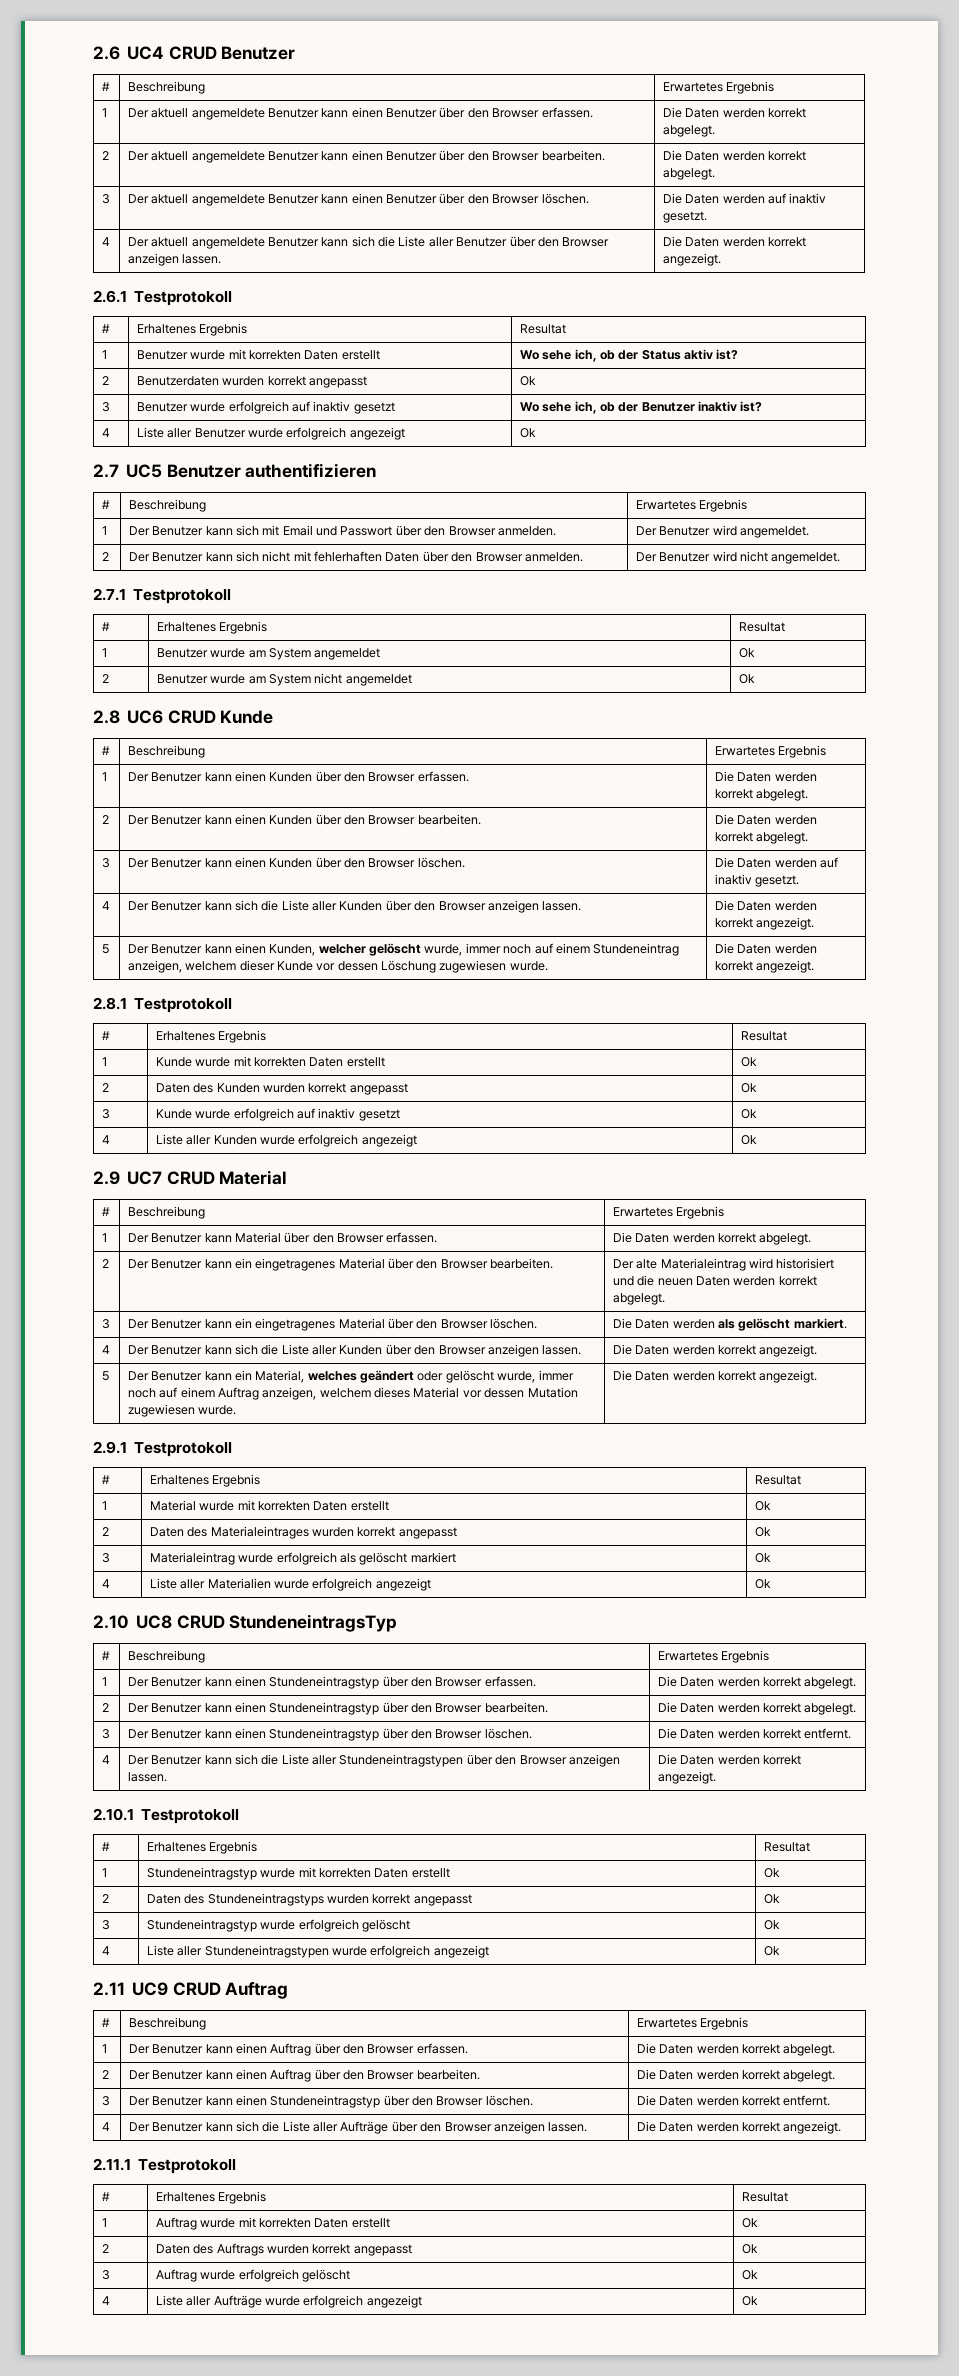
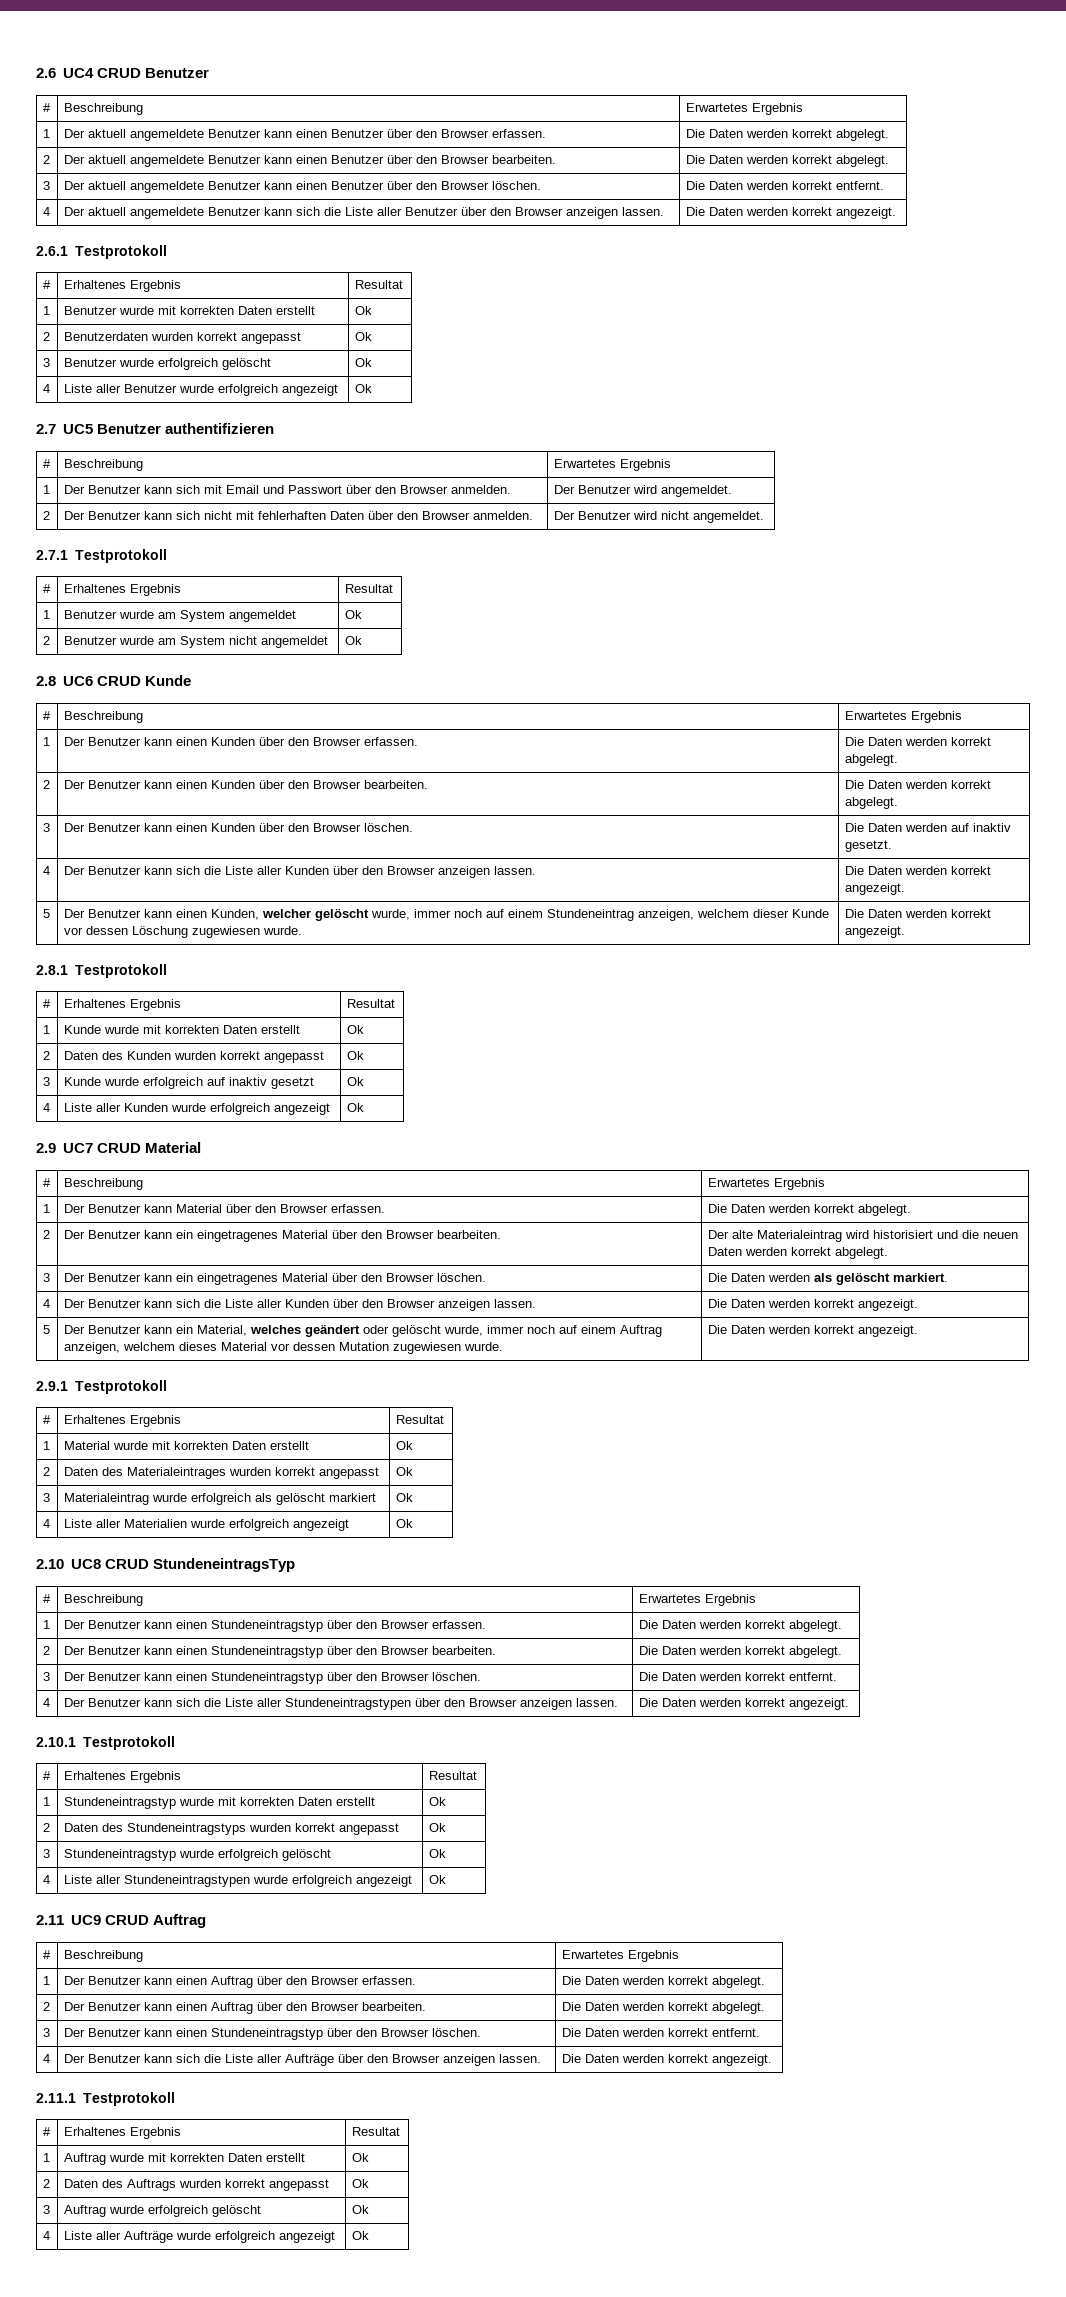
[767,193,827,204] [662,211,707,223] auf inaktiv gesetzt. -> [791,181,884,190] korrekt entfernt.
[519,349,739,362] Wo sehe ich, ob der Status aktiv ist? -> [354,306,372,315] Ok
[291,401,395,414] [519,401,763,414] auf inaktiv gesetzt | Wo sehe ich, ob der Benutzer inaktiv ist? -> [221,358,271,370] [354,358,372,367] gelöscht | Ok

